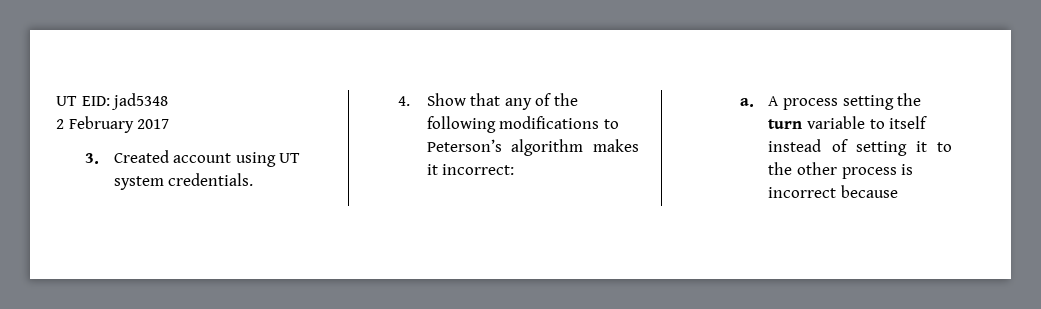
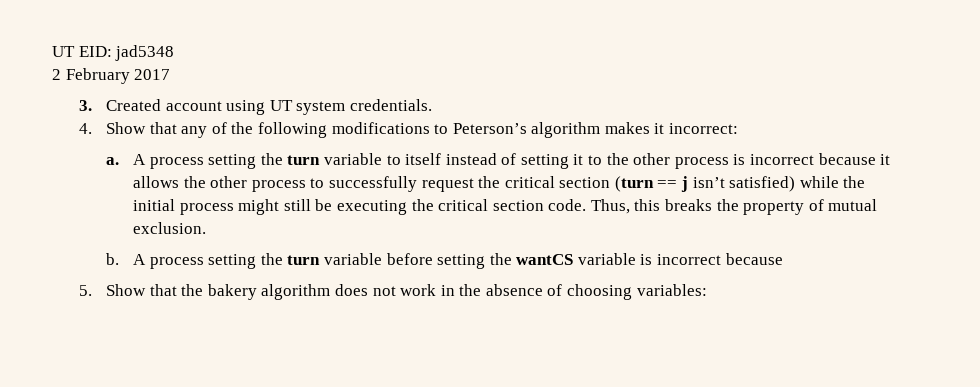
(898, 191) none -> [880,154,891,165] [132,176,866,192] [132,199,878,215] [132,222,206,234] [105,253,783,269] [78,284,707,300] it allows the other process to successfully request the critical section (turn == j isn’t satisfied) while the initial process might still be executing the critical section code. Thus, this breaks the property of mutual exclusion. // b. A process setting the turn variable before setting the wantCS variable is incorrect because // 5. Show that the bakery algorithm does not work in the absence of choosing variables:

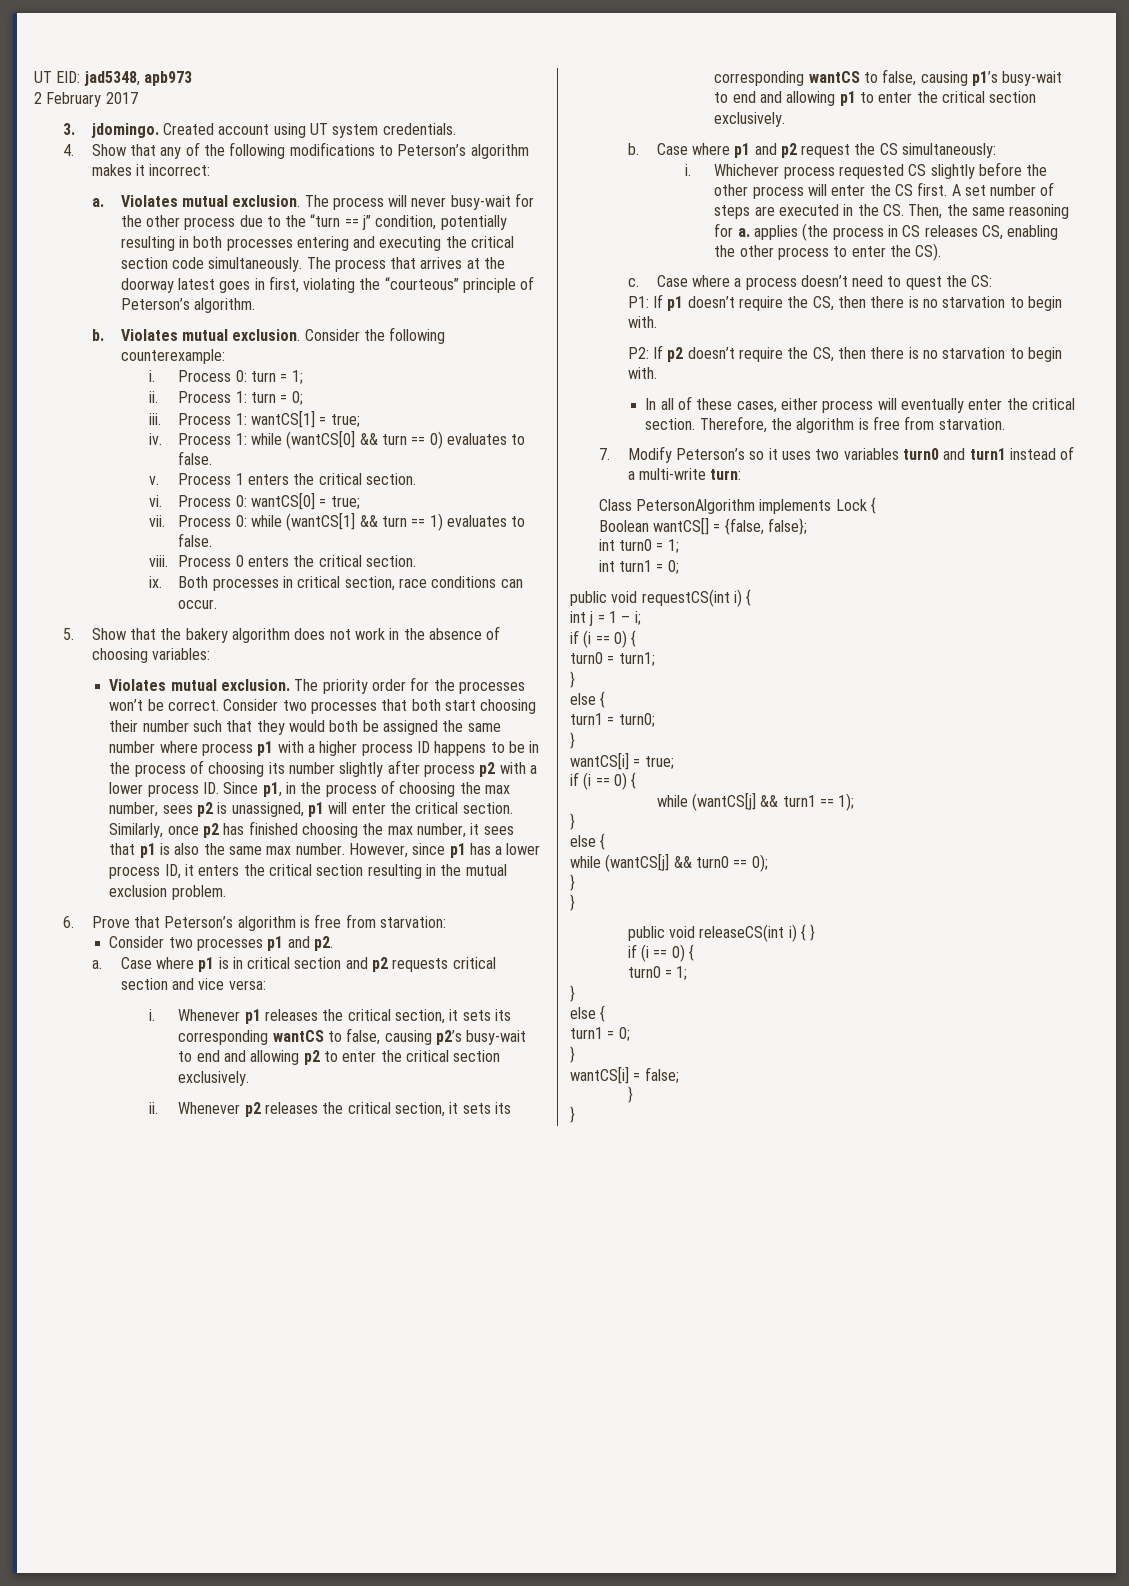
[115,45,175,61] jad5348 -> [83,71,192,86] jad5348, apb973
(92, 105) none -> [90,123,159,138] jdomingo.
[132,153,891,169] [132,176,866,192] [132,199,878,215] [132,222,206,234] [105,253,783,269] A process setting the turn variable to itself instead of setting it to the other process is incorrect because it allows the other process to successfully request the critical section (turn == j isn’t satisfied) while the initial process might still be executing the critical section code. Thus, this breaks the property of mutual exclusion. // b. A process setting the turn variable before setting the wantCS variable is incorrect because -> [120,193,535,210] [120,214,507,230] [120,236,515,251] [120,257,506,272] [120,276,535,293] [120,298,255,313] [91,327,446,344] [120,349,225,364] [149,370,303,384] [149,391,303,405] [149,410,360,428] [149,430,526,449] [178,451,213,465] [149,473,416,485] [149,492,360,510] [149,512,526,531] [178,533,213,547] [149,555,416,567] [149,576,523,591] [178,599,218,609] Violates mutual exclusion. The process will never busy-wait for the other process due to the “turn == j” condition, potentially resulting in both processes entering and executing the critical section code simultaneously. The process that arrives at the doorway latest goes in first, violating the “courteous” principle of Peterson’s algorithm. // b. Violates mutual exclusion. Consider the following counterexample: // i. Process 0: turn = 1; // ii. Process 1: turn = 0; // iii. Process 1: wantCS[1] = true; // iv. Process 1: while (wantCS[0] && turn == 0) evaluates to false. // v. Process 1 enters the critical section. // vi. Process 0: wantCS[0] = true; // vii. Process 0: while (wantCS[1] && turn == 1) evaluates to false. // viii. Process 0 enters the critical section. // ix. Both processes in critical section, race conditions can occur.
(707, 290) none -> [109,677,525,694] [109,699,537,714] [109,720,501,735] [109,741,540,756] [109,760,537,777] [109,780,510,797] [109,802,513,817] [109,821,514,838] [109,843,541,858] [109,864,507,879] [109,885,226,900] [62,914,446,931] [109,936,333,951] [91,957,496,972] [120,978,266,990] [149,1009,511,1024] [178,1028,527,1045] [178,1050,501,1065] [178,1071,250,1086] [149,1102,511,1117] [714,69,1063,86] [714,91,1037,106] [714,112,786,127] [627,143,997,158] [685,162,1048,179] [714,182,1055,199] [714,204,1070,219] [714,223,1059,241] [714,243,942,261] [627,275,993,290] [627,294,1062,311] [627,316,657,328] [627,345,1062,362] [627,367,657,379] [645,396,1075,413] [645,416,1005,433] [598,446,1075,463] [627,468,742,480] [598,497,877,514] [598,517,808,535] [598,539,679,553] [598,560,679,574] [570,589,752,607] [570,611,641,626] [570,630,637,648] [570,652,655,666] [570,671,575,688] [570,691,606,708] [570,713,655,727] [570,732,575,749] [570,752,674,770] [570,772,637,790] [656,792,855,811] [570,813,575,830] [570,833,606,850] [570,853,768,872] [570,874,575,891] [570,894,575,911] [627,924,816,942] [627,944,694,962] [627,966,688,980] [570,985,575,1002] [570,1005,606,1022] [570,1027,630,1041] [570,1046,575,1063] [570,1066,679,1084] [627,1086,633,1103] [570,1106,575,1123] // Violates mutual exclusion. The priority order for the processes won’t be correct. Consider two processes that both start choosing their number such that they would both be assigned the same number where process p1 with a higher process ID happens to be in the process of choosing its number slightly after process p2 with a lower process ID. Since p1, in the process of choosing the max number, sees p2 is unassigned, p1 will enter the critical section. Similarly, once p2 has finished choosing the max number, it sees that p1 is also the same max number. However, since p1 has a lower process ID, it enters the critical section resulting in the mutual exclusion problem. // 6. Prove that Peterson’s algorithm is free from starvation: // Consider two processes p1 and p2. // a. Case where p1 is in critical section and p2 requests critical section and vice versa: // i. Whenever p1 releases the critical section, it sets its corresponding wantCS to false, causing p2’s busy-wait to end and allowing p2 to enter the critical section exclusively. // ii. Whenever p2 releases the critical section, it sets its corresponding wantCS to false, causing p1’s busy-wait to end and allowing p1 to enter the critical section exclusively. // b. Case where p1 and p2 request the CS simultaneously: // i. Whichever process requested CS slightly before the other process will enter the CS first. A set number of steps are executed in the CS. Then, the same reasoning for a. applies (the process in CS releases CS, enabling the other process to enter the CS). // c. Case where a process doesn’t need to quest the CS: // P1: If p1 doesn’t require the CS, then there is no starvation to begin with. // P2: If p2 doesn’t require the CS, then there is no starvation to begin with. // In all of these cases, either process will eventually enter the critical section. Therefore, the algorithm is free from starvation. // 7. Modify Peterson’s so it uses two variables turn0 and turn1 instead of a multi-write turn: // Class PetersonAlgorithm implements Lock { // Boolean wantCS[] = {false, false}; // int turn0 = 1; // int turn1 = 0; // public void requestCS(int i) { // int j = 1 – i; // if (i == 0) { // turn0 = turn1; // } // else { // turn1 = turn0; // } // wantCS[i] = true; // if (i == 0) { // while (wantCS[j] && turn1 == 1); // } // else { // while (wantCS[j] && turn0 == 0); // } // } // public void releaseCS(int i) { } // if (i == 0) { // turn0 = 1; // } // else { // turn1 = 0; // } // wantCS[i] = false; // } // }

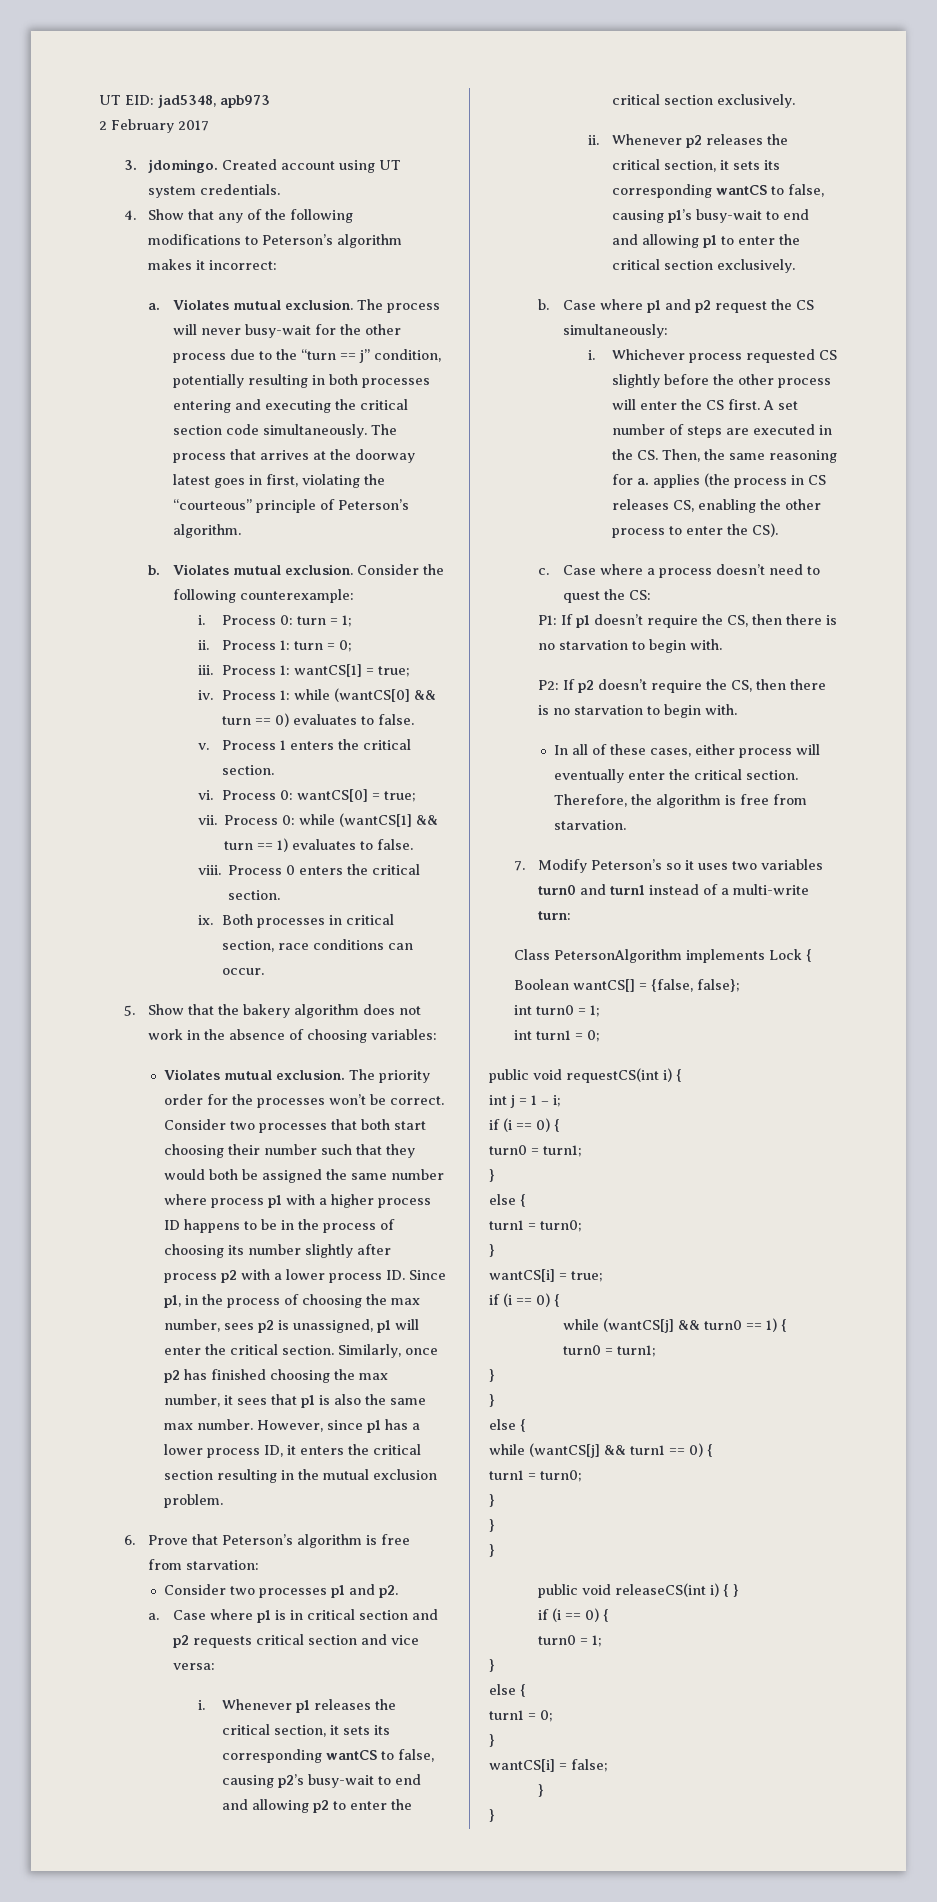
[782,793,855,811] turn1 == 1); -> [704,1318,788,1332] [563,1345,657,1357] [489,1369,495,1382] turn0 == 1) { // turn0 = turn1; // }
[695,854,768,872] turn0 == 0); -> [630,1443,713,1457] [489,1470,582,1482] [489,1494,495,1507] turn1 == 0) { // turn1 = turn0; // }

